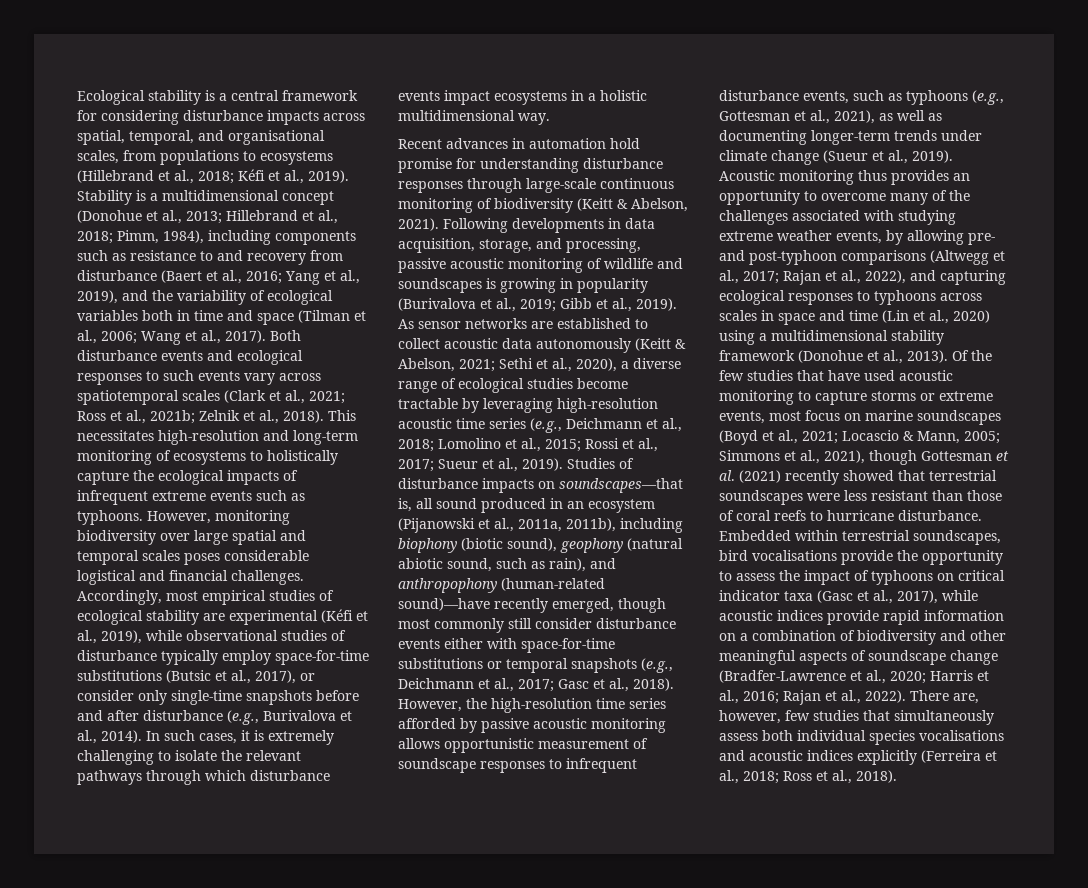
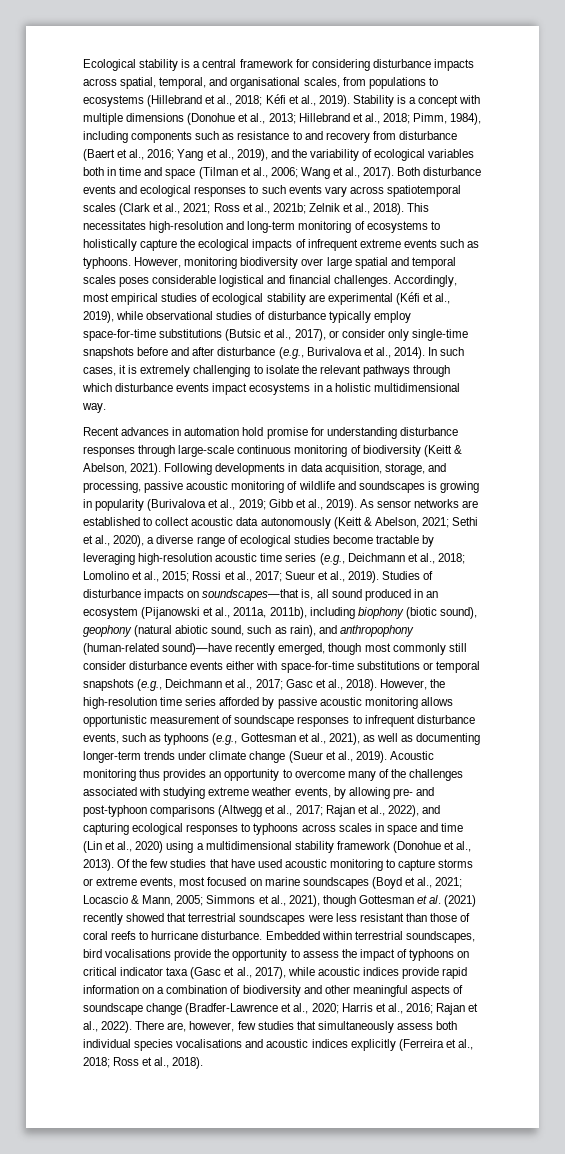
[162,190,334,205] multidimensional concept -> [418,95,481,107] [83,113,185,125] concept with multiple dimensions
[805,410,840,421] focus -> [207,877,247,886] focused

